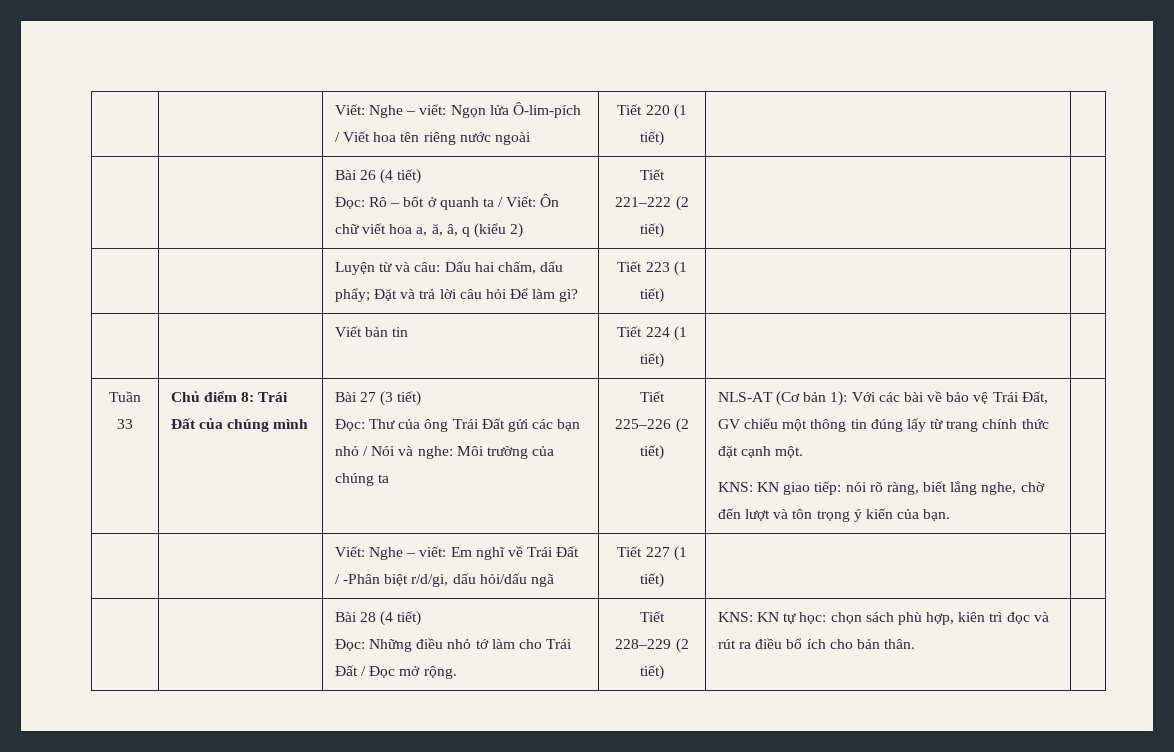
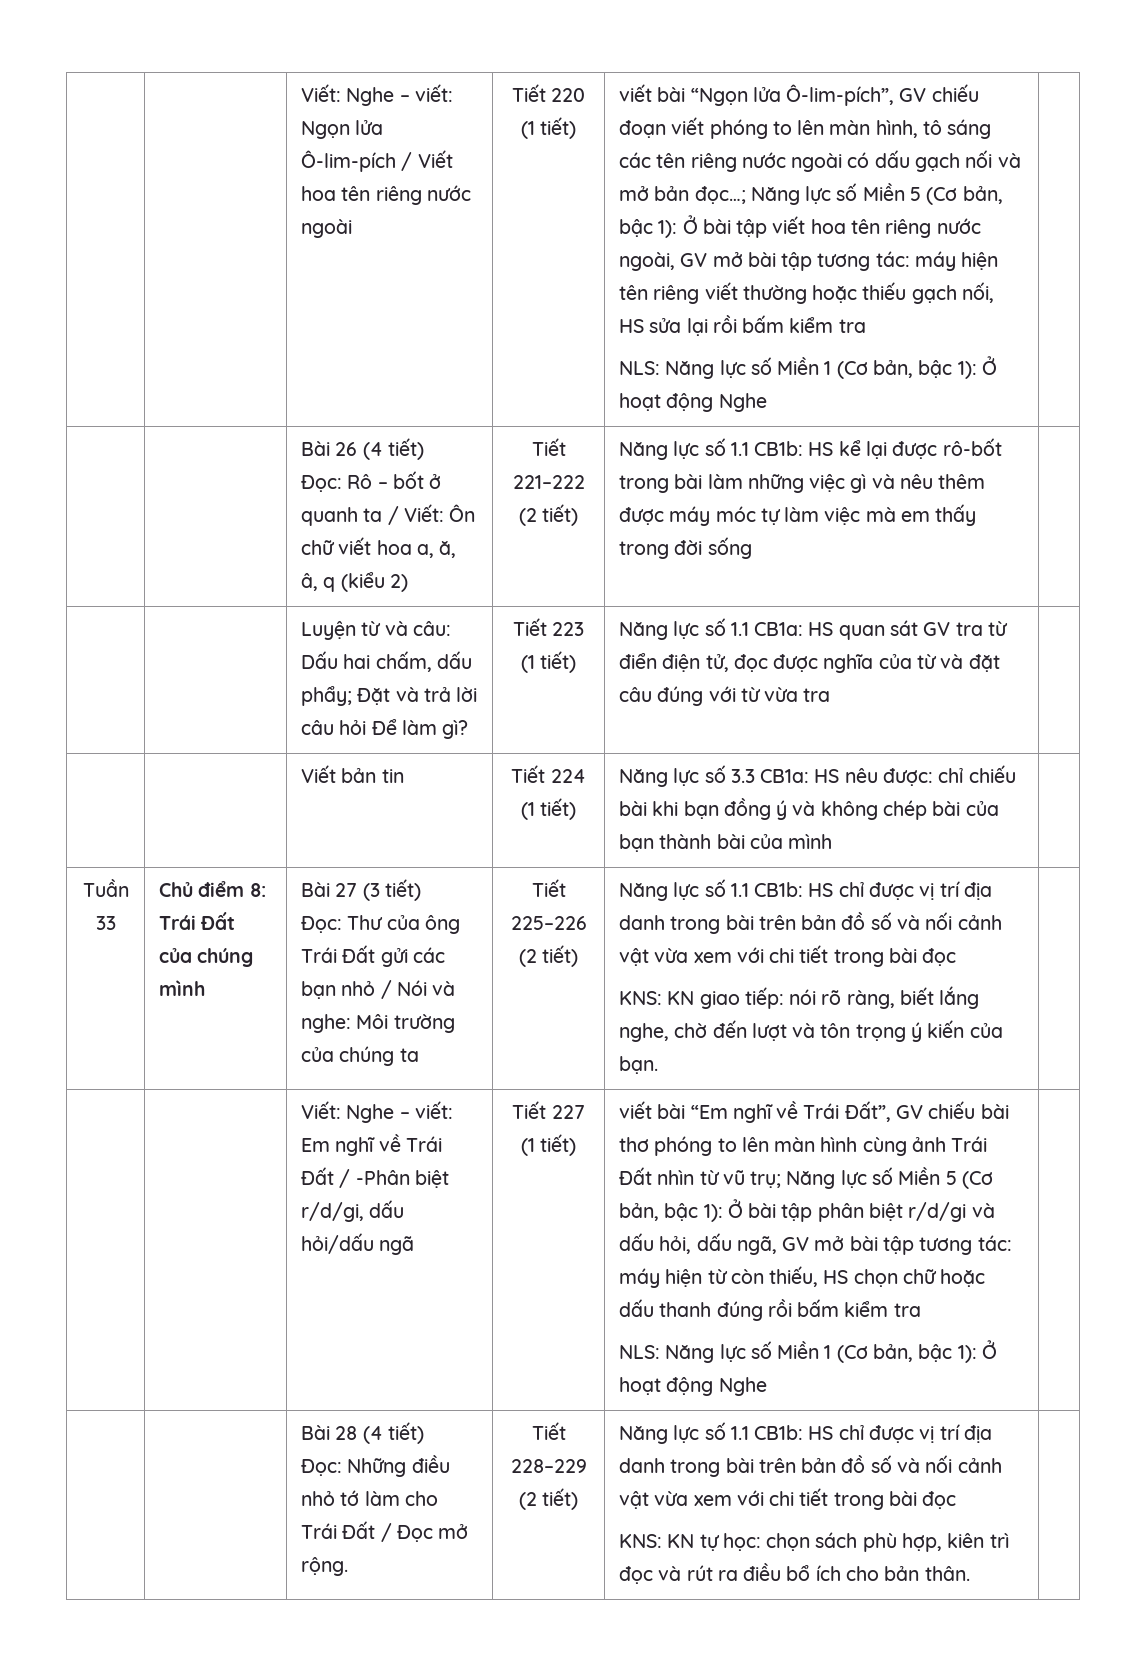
(664, 138) none -> [619,84,979,106] [619,117,992,139] [619,150,1021,172] [619,183,1003,205] [619,215,981,238] [619,251,999,271] [619,282,994,304] [619,315,866,336] [619,356,997,379] [619,393,767,412] viết bài “Ngọn lửa Ô-lim-pích”, GV chiếu đoạn viết phóng to lên màn hình, tô sáng các tên riêng nước ngoài có dấu gạch nối và mở bản đọc…; Năng lực số Miền 5 (Cơ bản, bậc 1): Ở bài tập viết hoa tên riêng nước ngoài, GV mở bài tập tương tác: máy hiện tên riêng viết thường hoặc thiếu gạch nối, HS sửa lại rồi bấm kiểm tra // NLS: Năng lực số Miền 1 (Cơ bản, bậc 1): Ở hoạt động Nghe
(664, 230) none -> [619,438,1002,460] [619,474,986,493] [619,504,977,526] [619,537,752,559] Năng lực số 1.1 CB1b: HS kể lại được rô-bốt trong bài làm những việc gì và nêu thêm được máy móc tự làm việc mà em thấy trong đời sống
(664, 295) none -> [619,618,1008,640] [619,653,1000,673] [619,686,831,706] Năng lực số 1.1 CB1a: HS quan sát GV tra từ điển điện tử, đọc được nghĩa của từ và đặt câu đúng với từ vừa tra
(664, 360) none -> [619,765,1016,787] [619,798,999,820] [619,834,833,852] Năng lực số 3.3 CB1a: HS nêu được: chỉ chiếu bài khi bạn đồng ý và không chép bài của bạn thành bài của mình
[717,391,1048,406] [717,418,1049,432] [717,445,804,458] NLS-AT (Cơ bản 1): Với các bài về bảo vệ Trái Đất, GV chiếu một thông tin đúng lấy từ trang chính thức đặt cạnh một. -> [619,879,992,901] [619,912,1002,934] [619,945,957,967] Năng lực số 1.1 CB1b: HS chỉ được vị trí địa danh trong bài trên bản đồ số và nối cảnh vật vừa xem với chi tiết trong bài đọc
(664, 580) none -> [619,1101,1009,1123] [619,1136,988,1156] [619,1167,993,1189] [619,1199,995,1222] [619,1233,1012,1255] [619,1266,986,1288] [619,1299,921,1321] [619,1340,997,1363] [619,1377,767,1396] viết bài “Em nghĩ về Trái Đất”, GV chiếu bài thơ phóng to lên màn hình cùng ảnh Trái Đất nhìn từ vũ trụ; Năng lực số Miền 5 (Cơ bản, bậc 1): Ở bài tập phân biệt r/d/gi và dấu hỏi, dấu ngã, GV mở bài tập tương tác: máy hiện từ còn thiếu, HS chọn chữ hoặc dấu thanh đúng rồi bấm kiểm tra // NLS: Năng lực số Miền 1 (Cơ bản, bậc 1): Ở hoạt động Nghe
(664, 672) none -> [619,1422,992,1444] [619,1455,1002,1477] [619,1488,957,1510] Năng lực số 1.1 CB1b: HS chỉ được vị trí địa danh trong bài trên bản đồ số và nối cảnh vật vừa xem với chi tiết trong bài đọc //

